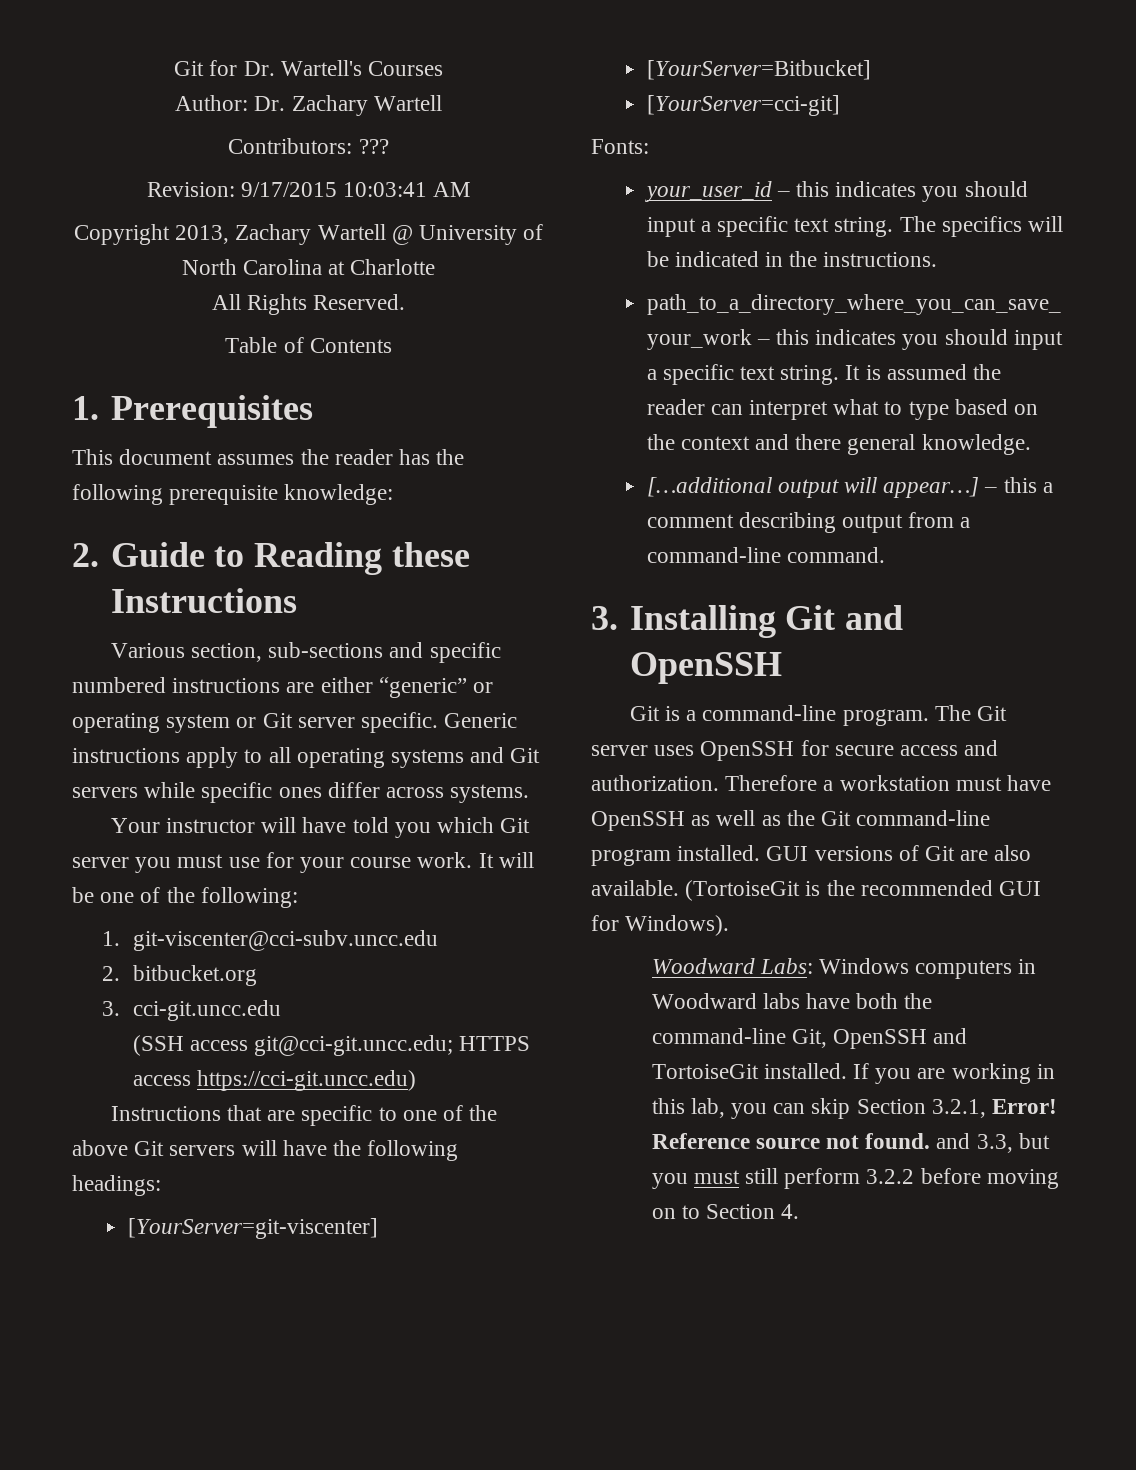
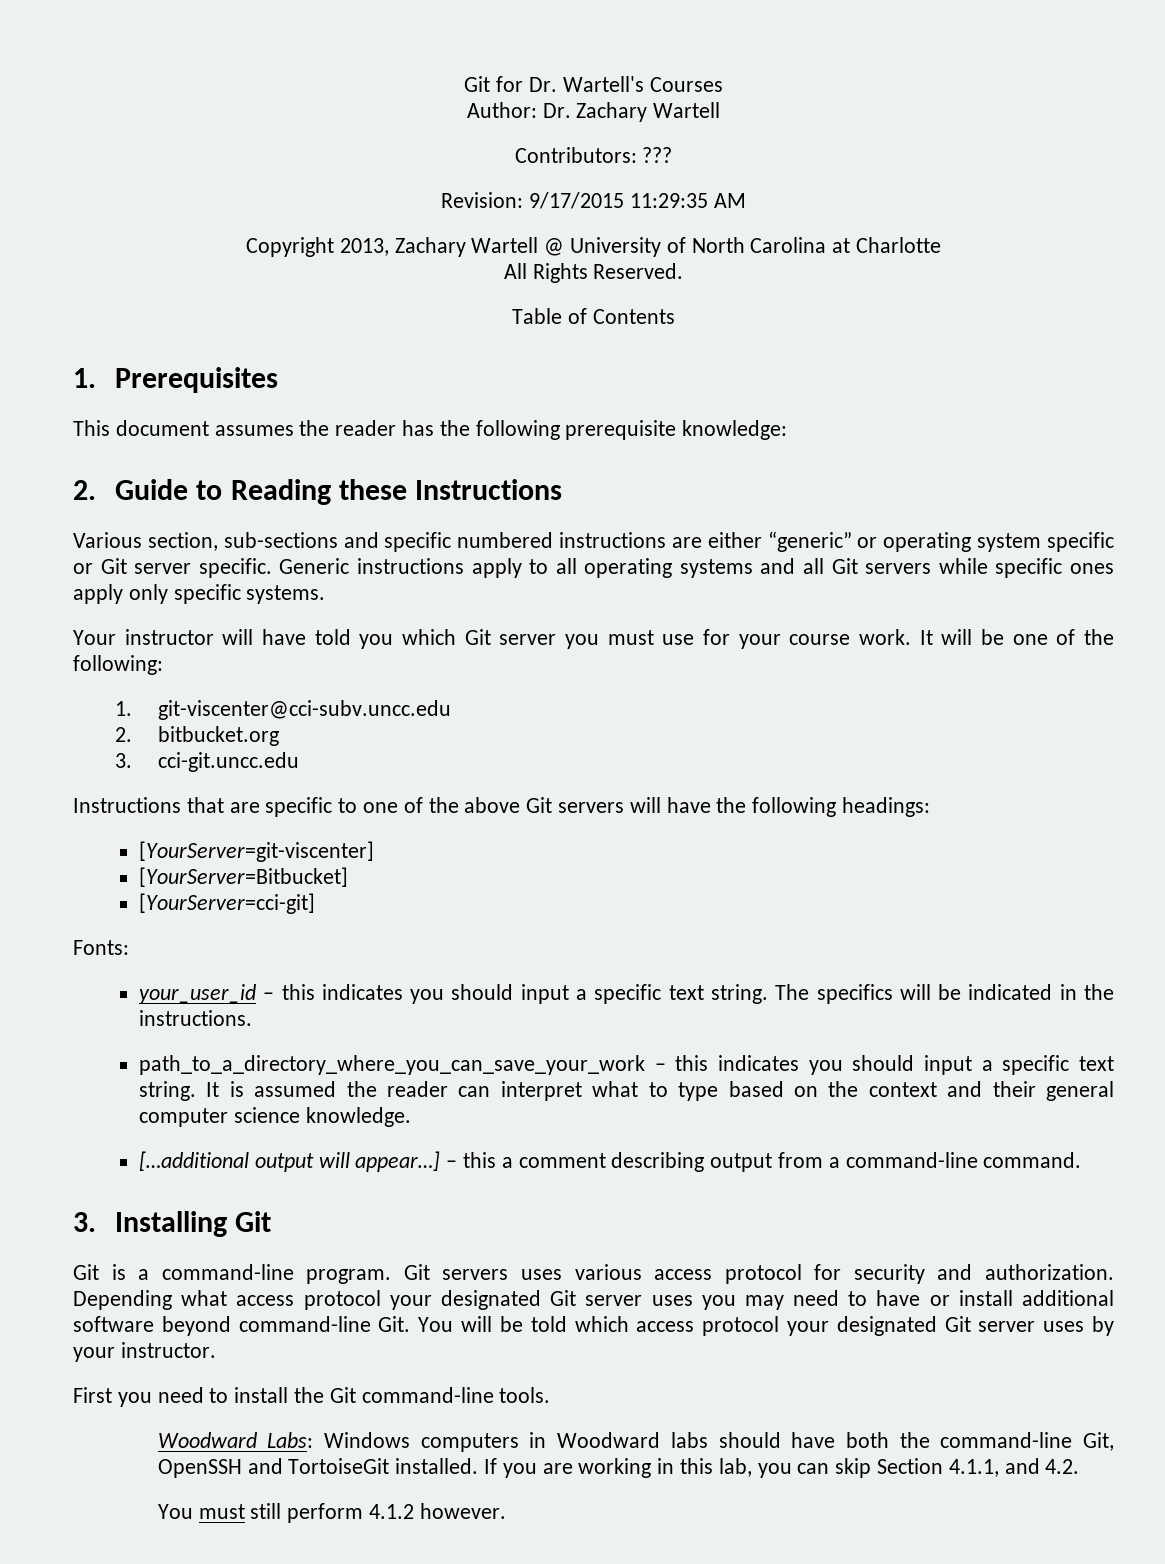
[343,182,428,197] 10:03:41 -> [629,193,708,208] 11:29:35
(231, 723) none -> [1046,532,1114,552] specific
(505, 755) none -> [803,558,825,574] all
[327,782,445,798] differ across -> [73,584,241,604] apply only specific
[132,1035,531,1056] [132,1070,416,1091] // (SSH access git@cci-git.uncc.edu; HTTPS access https://cci-git.uncc.edu) -> (299, 762) none
[795,434,916,455] there general -> [992,1081,1114,1101] [139,1107,300,1127] their general computer science
[844,605,903,630] [629,652,782,684] and OpenSSH -> (272, 1221) none
[934,705,1008,721] [591,740,999,761] [591,775,1052,791] [591,810,991,831] [591,845,1032,866] [591,880,1042,901] [591,915,730,936] The Git server uses OpenSSH for secure access and authorization. Therefore a workstation must have OpenSSH as well as the Git command-line program installed. GUI versions of Git are also available. (TortoiseGit is the recommended GUI for Windows). -> [403,1264,1114,1284] [73,1290,1114,1310] [73,1316,1114,1336] [73,1342,216,1362] [73,1387,551,1407] Git servers uses various access protocol for security and authorization. Depending what access protocol your designated Git server uses you may need to have or install additional software beyond command-line Git. You will be told which access protocol your designated Git server uses by your instructor. // First you need to install the Git command-line tools.
(800, 1001) none -> [718,1432,781,1448] should
[931,1099,1057,1118] [651,1133,1050,1153] [651,1168,1059,1189] [651,1204,800,1219] 3.2.1, Error! Reference source not found. and 3.3, but you must still perform 3.2.2 before moving on to Section 4. -> [948,1458,1080,1477] [157,1503,506,1523] 4.1.1, and 4.2. // You must still perform 4.1.2 however.

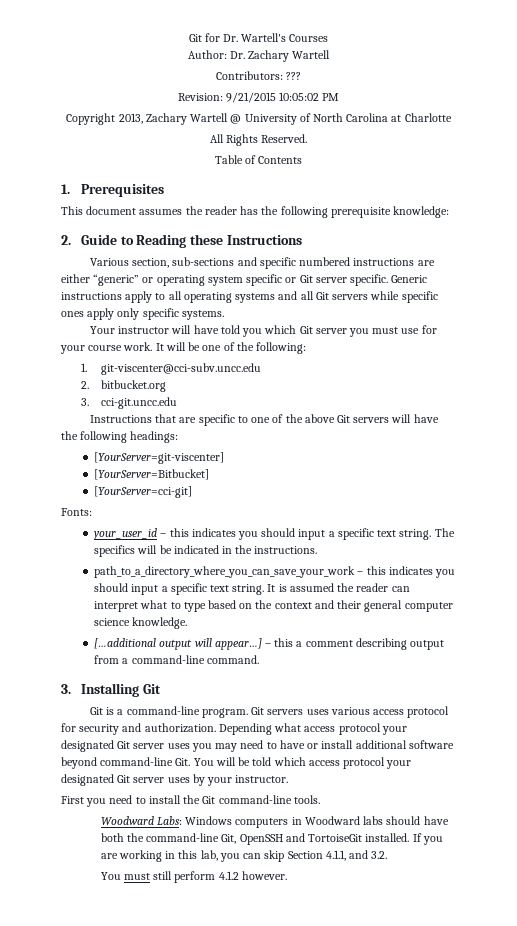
[529,192,746,209] 9/17/2015 11:29:35 AM -> [225,92,340,103] 9/21/2015 10:05:02 PM
[1045,1459,1080,1474] 4.2. -> [371,851,388,859] 3.2.

